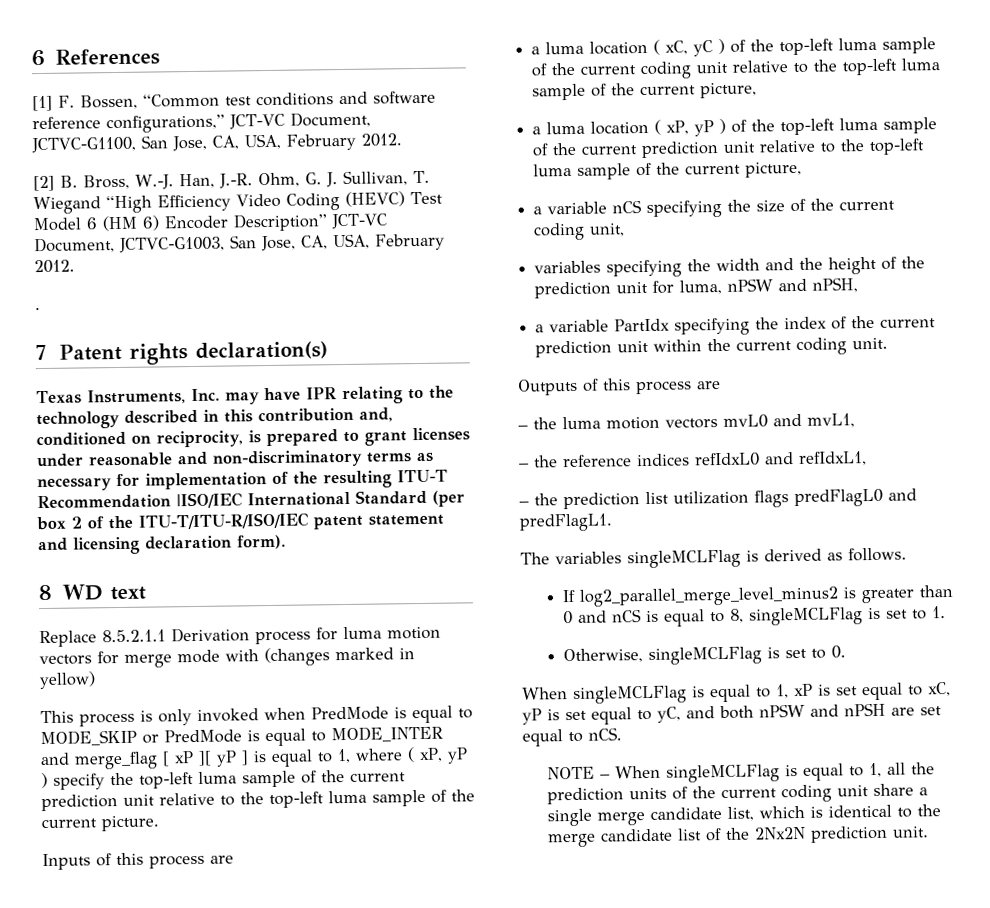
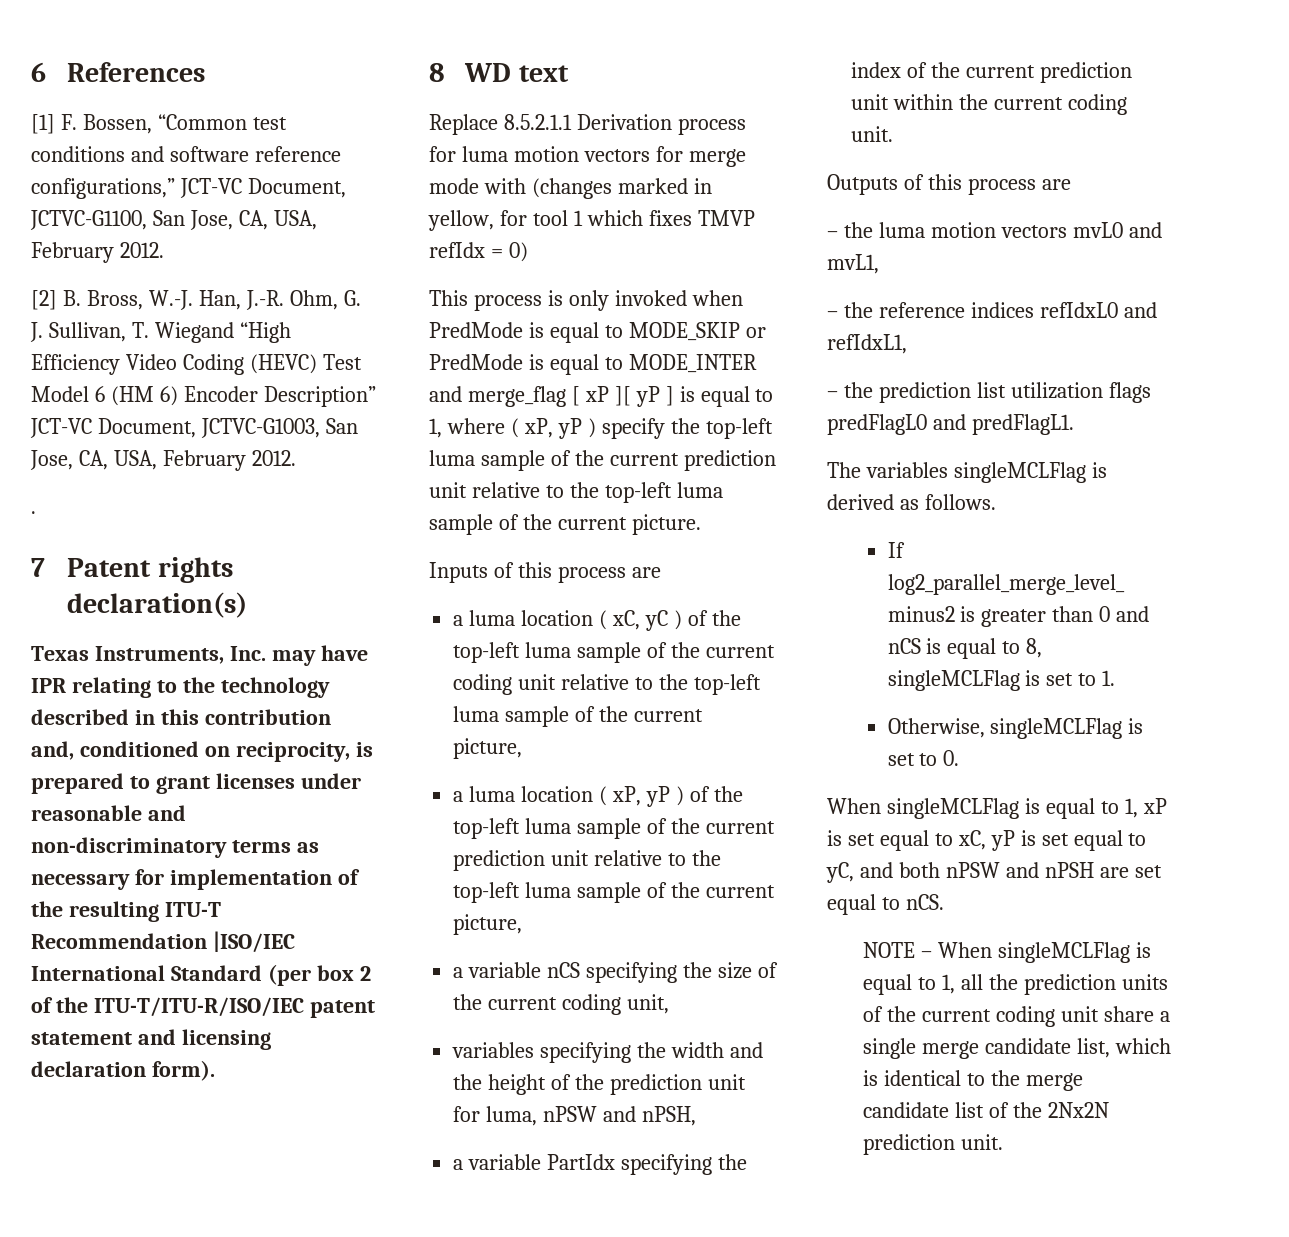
[39,671,96,690] yellow) -> [428,210,755,231] [429,242,528,262] yellow, for tool 1 which fixes TMVP refIdx = 0)

